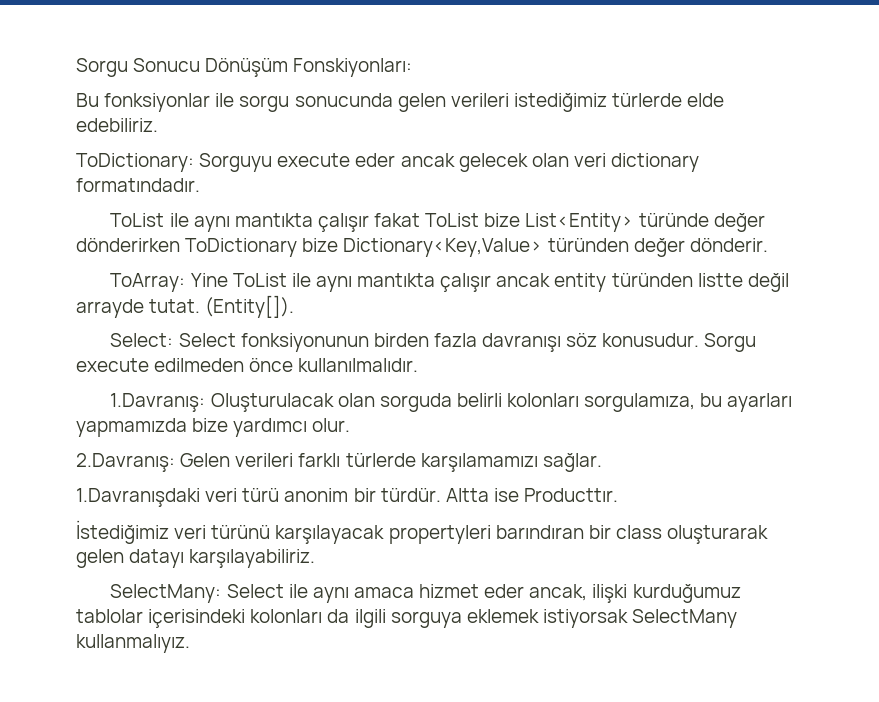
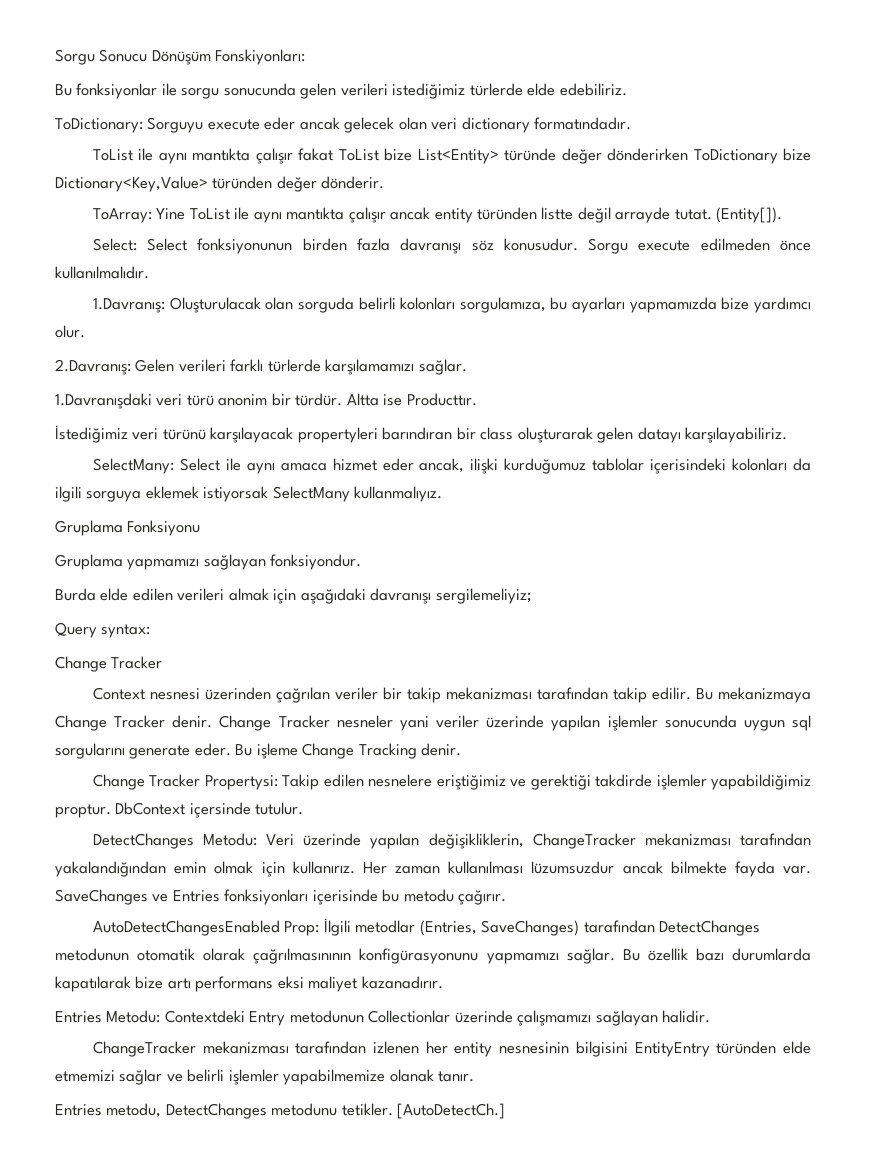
(190, 643) none -> [55,520,201,536] [55,554,362,570] [55,588,531,604] [55,622,151,638] [55,656,163,672] [92,687,811,703] [55,715,811,731] [55,743,462,759] [92,774,811,790] [55,802,304,818] [92,833,811,849] [55,861,811,877] [55,889,507,905] [92,918,761,936] [55,948,812,964] [55,976,443,992] [55,1010,711,1026] [92,1041,811,1057] [55,1069,475,1085] [55,1103,506,1119] // Gruplama Fonksiyonu // Gruplama yapmamızı sağlayan fonksiyondur. // Burda elde edilen verileri almak için aşağıdaki davranışı sergilemeliyiz; // Query syntax: // Change Tracker // Context nesnesi üzerinden çağrılan veriler bir takip mekanizması tarafından takip edilir. Bu mekanizmaya Change Tracker denir. Change Tracker nesneler yani veriler üzerinde yapılan işlemler sonucunda uygun sql sorgularını generate eder. Bu işleme Change Tracking denir. // Change Tracker Propertysi: Takip edilen nesnelere eriştiğimiz ve gerektiği takdirde işlemler yapabildiğimiz proptur. DbContext içersinde tutulur. // DetectChanges Metodu: Veri üzerinde yapılan değişikliklerin, ChangeTracker mekanizması tarafından yakalandığından emin olmak için kullanırız. Her zaman kullanılması lüzumsuzdur ancak bilmekte fayda var. SaveChanges ve Entries fonksiyonları içerisinde bu metodu çağırır. // AutoDetectChangesEnabled Prop: İlgili metodlar (Entries, SaveChanges) tarafından DetectChanges metodunun otomatik olarak çağrılmasınının konfigürasyonunu yapmamızı sağlar. Bu özellik bazı durumlarda kapatılarak bize artı performans eksi maliyet kazanadırır. // Entries Metodu: Contextdeki Entry metodunun Collectionlar üzerinde çalışmamızı sağlayan halidir. // ChangeTracker mekanizması tarafından izlenen her entity nesnesinin bilgisini EntityEntry türünden elde etmemizi sağlar ve belirli işlemler yapabilmemize olanak tanır. // Entries metodu, DetectChanges metodunu tetikler. [AutoDetectCh.]

